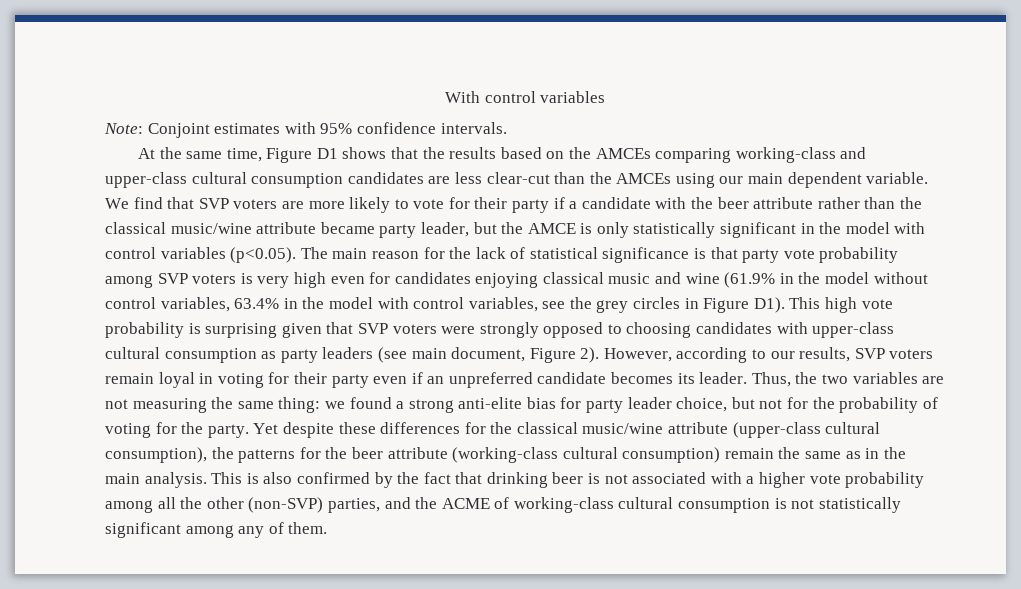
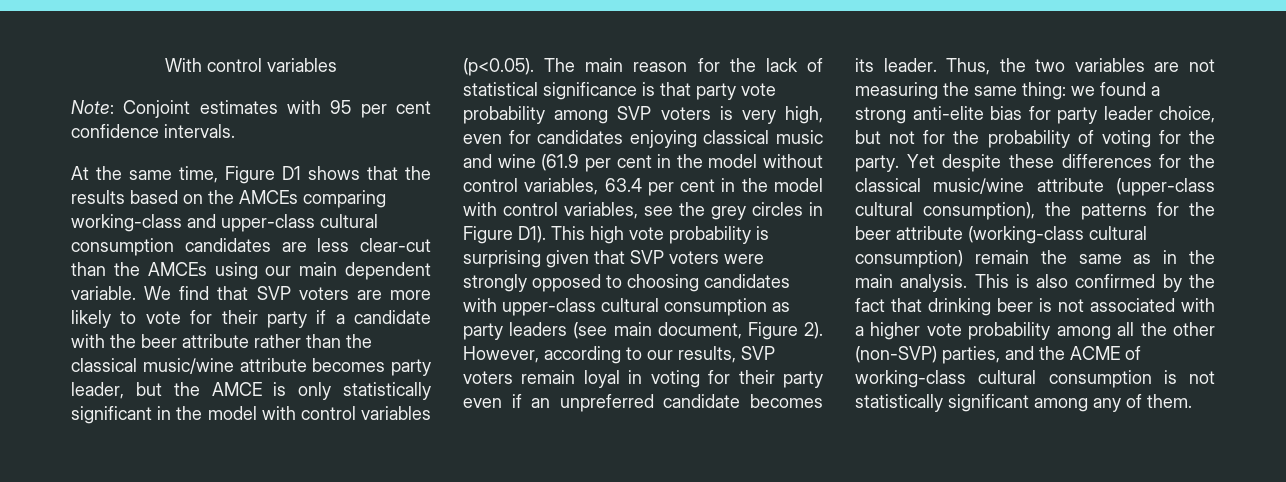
[320,123,353,134] 95% -> [330,100,431,118] 95 per cent
[320,222,375,234] became -> [312,358,386,372] becomes
[293,272,326,288] high -> [785,106,823,124] high,
[724,272,776,288] (61.9% -> [541,154,652,172] (61.9 per cent
[234,298,280,309] 63.4% -> [604,178,716,196] 63.4 per cent

